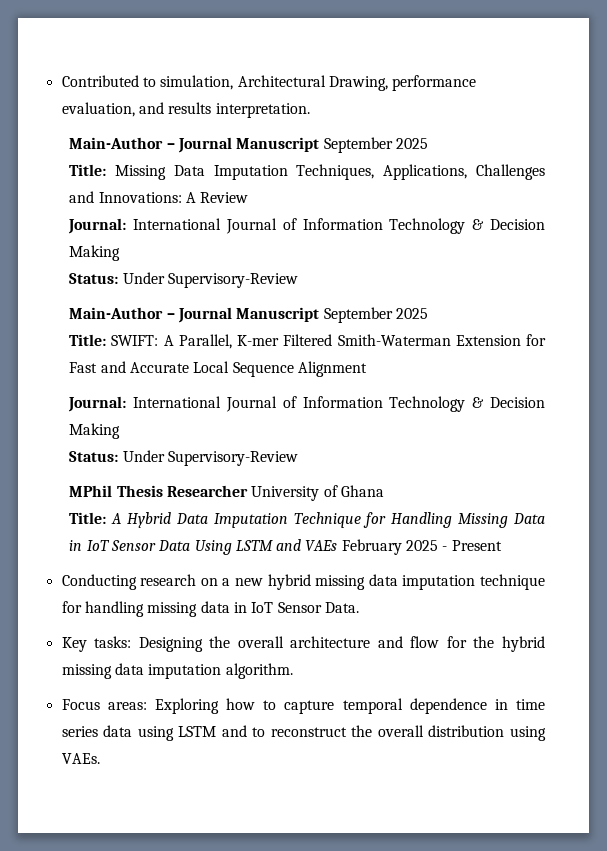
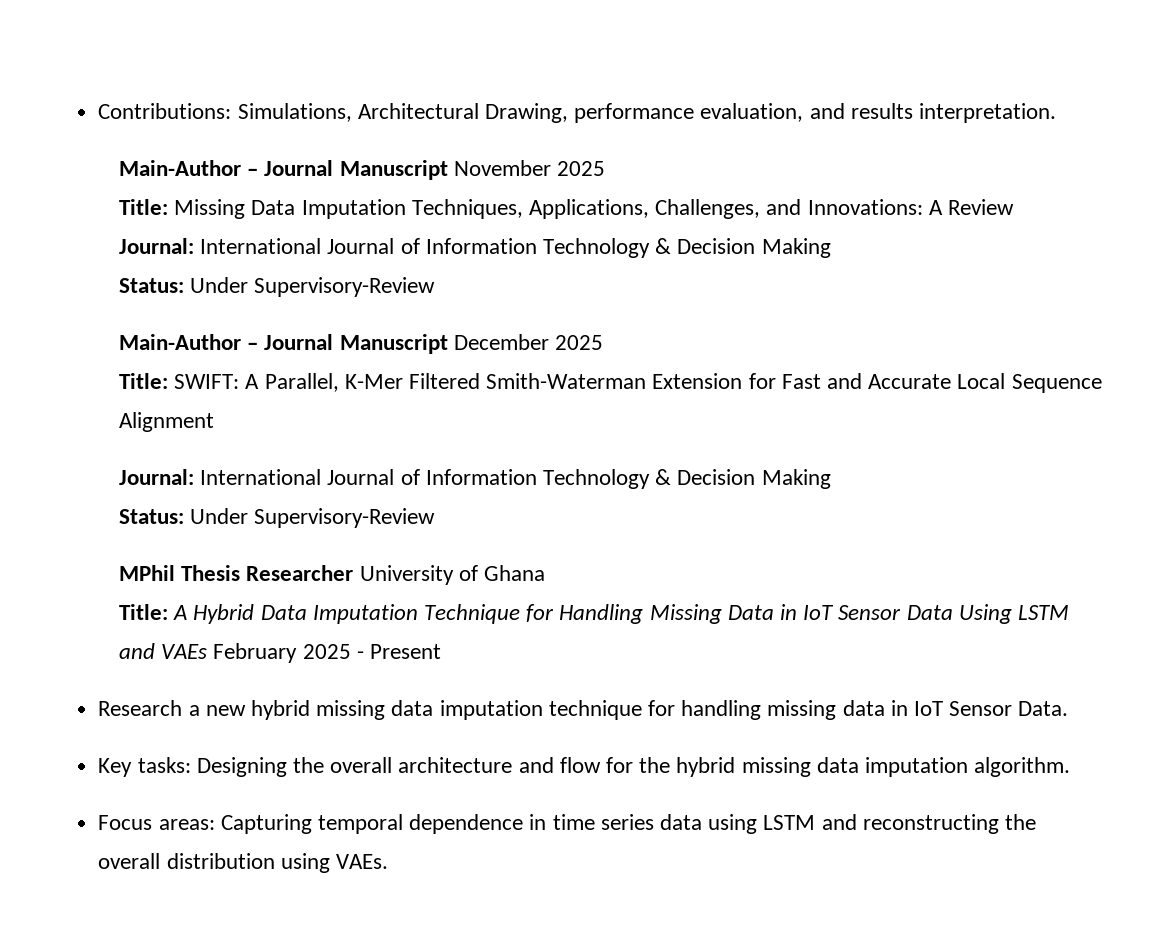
[61,75,234,90] Contributed to simulation, -> [98,103,352,122] Contributions: Simulations,
[323,137,393,153] September -> [453,160,551,176] November
[476,164,545,180] Challenges -> [655,199,761,219] Challenges,
[323,307,393,323] September -> [453,334,549,350] December
[237,335,280,346] K-mer -> [344,374,403,389] K-Mer
[61,574,218,590] Conducting research on -> [98,700,183,716] Research
[154,698,335,714] Exploring how to capture -> [220,814,312,834] Capturing
[252,727,347,737] to reconstruct -> [862,814,999,834] reconstructing

